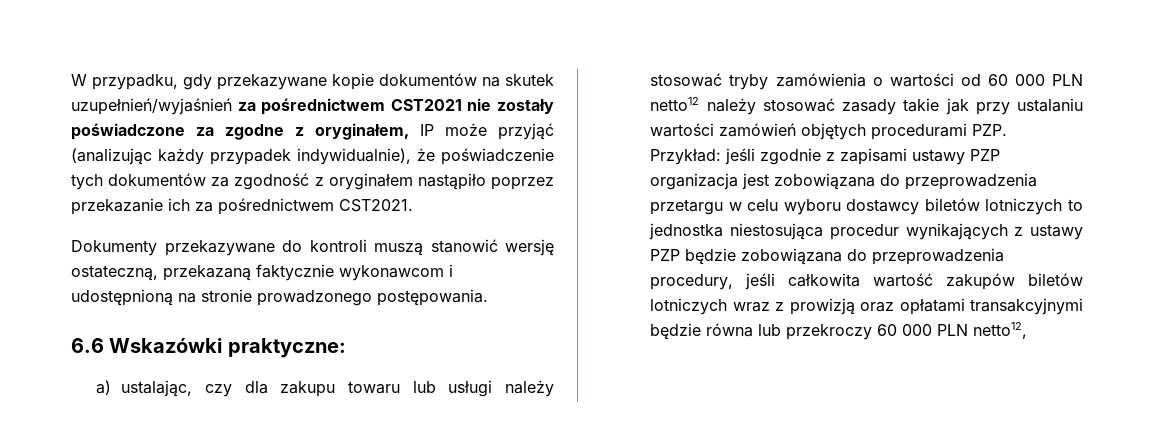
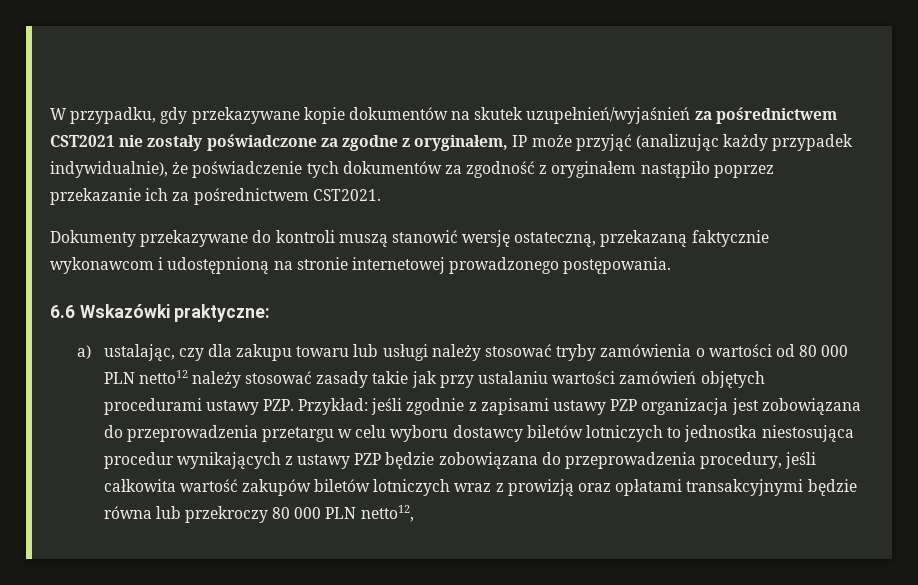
(252, 295) none -> [351,257,445,274] internetowej
[987,74,1008,86] 60 -> [799,345,818,357] 80
(968, 131) none -> [205,400,259,415] ustawy
[877,324,898,336] 60 -> [272,507,291,519] 80

